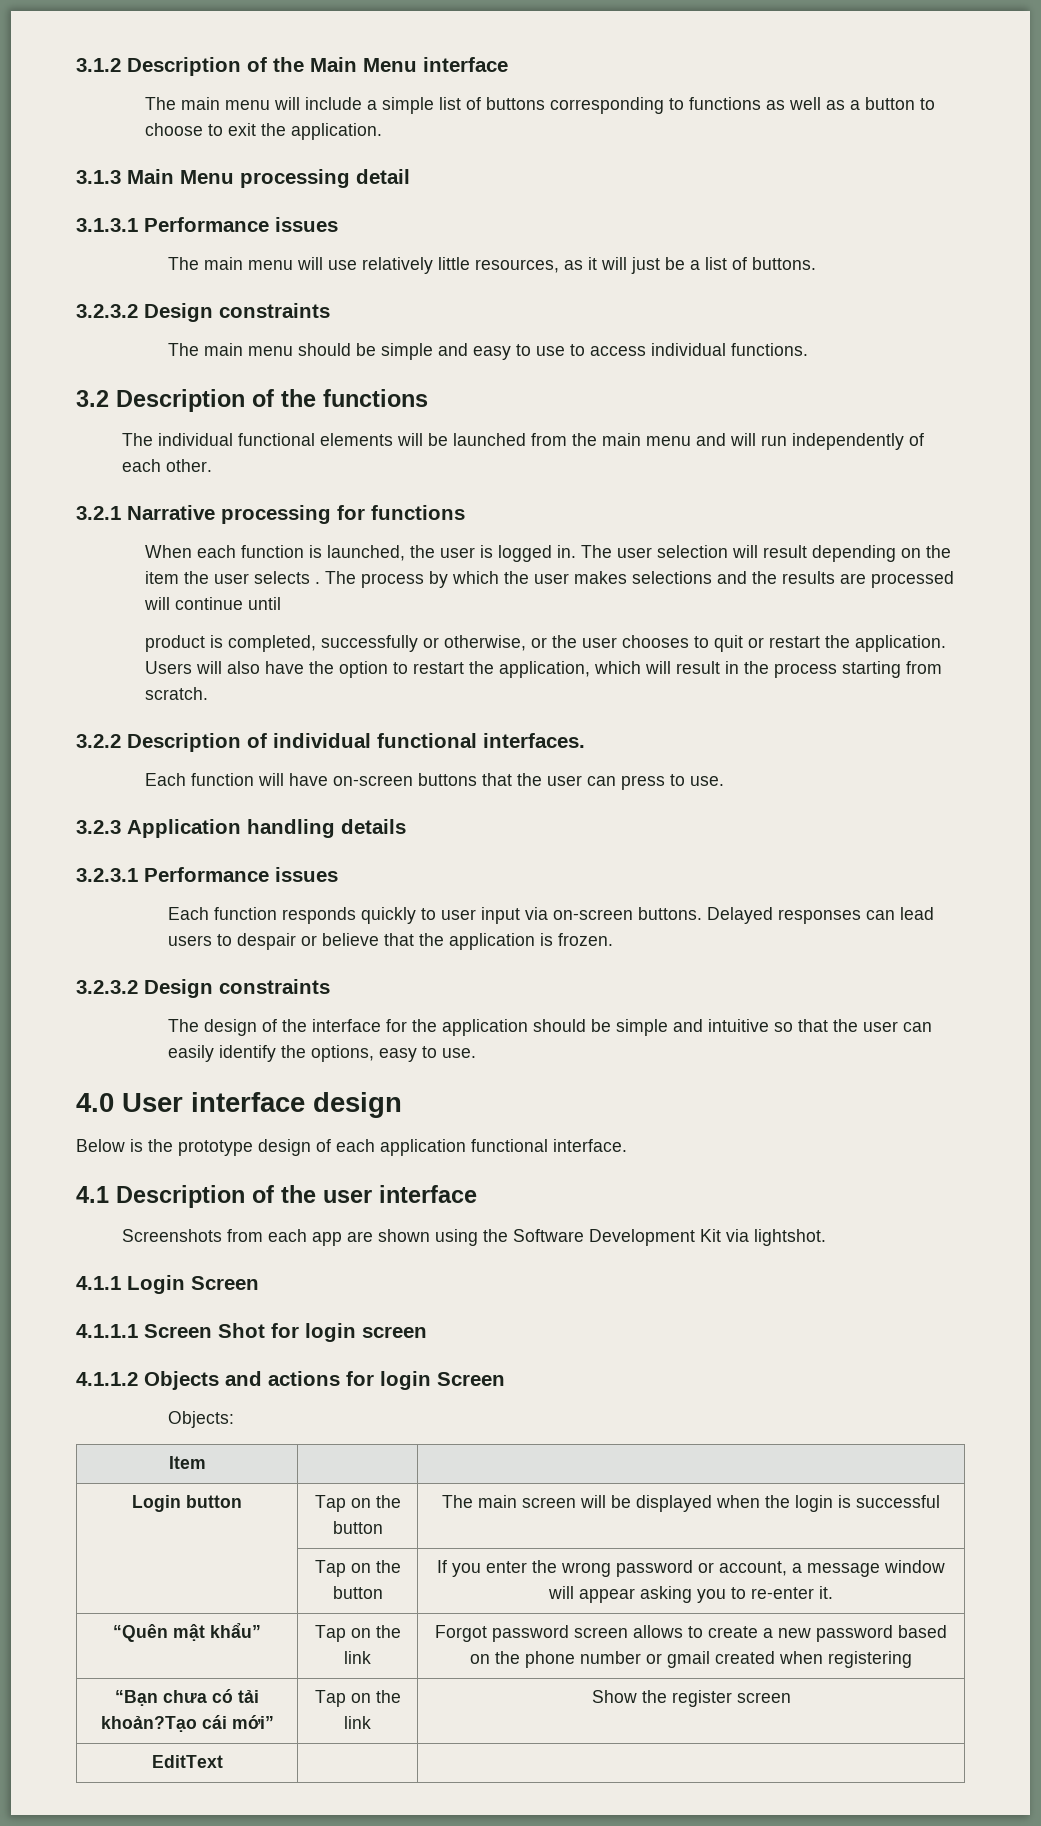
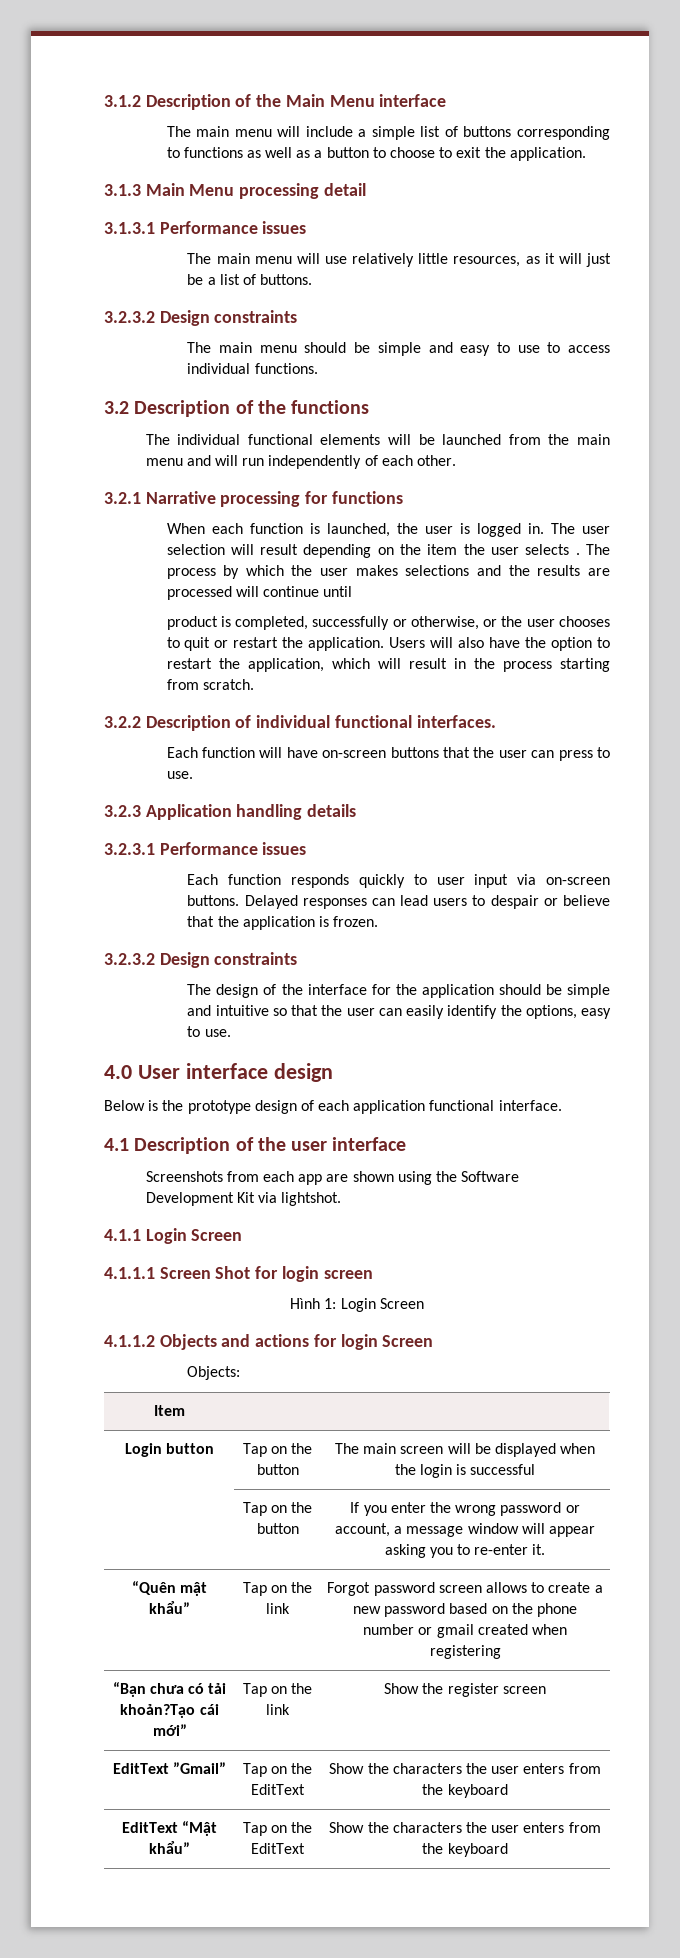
(427, 1332) none -> [290,1298,424,1312] // Hình 1: Login Screen
(223, 1761) | | -> [173,1762,227,1774] [242,1763,313,1777] [251,1784,305,1795] [329,1763,601,1774] [422,1784,508,1798] [121,1821,218,1836] [149,1841,190,1854] [242,1822,313,1836] [251,1843,305,1854] [329,1822,601,1833] [422,1843,508,1857] ”Gmail” | Tap on the EditText | Show the characters the user enters from the keyboard // EditText “Mật khẩu” | Tap on the EditText | Show the characters the user enters from the keyboard

